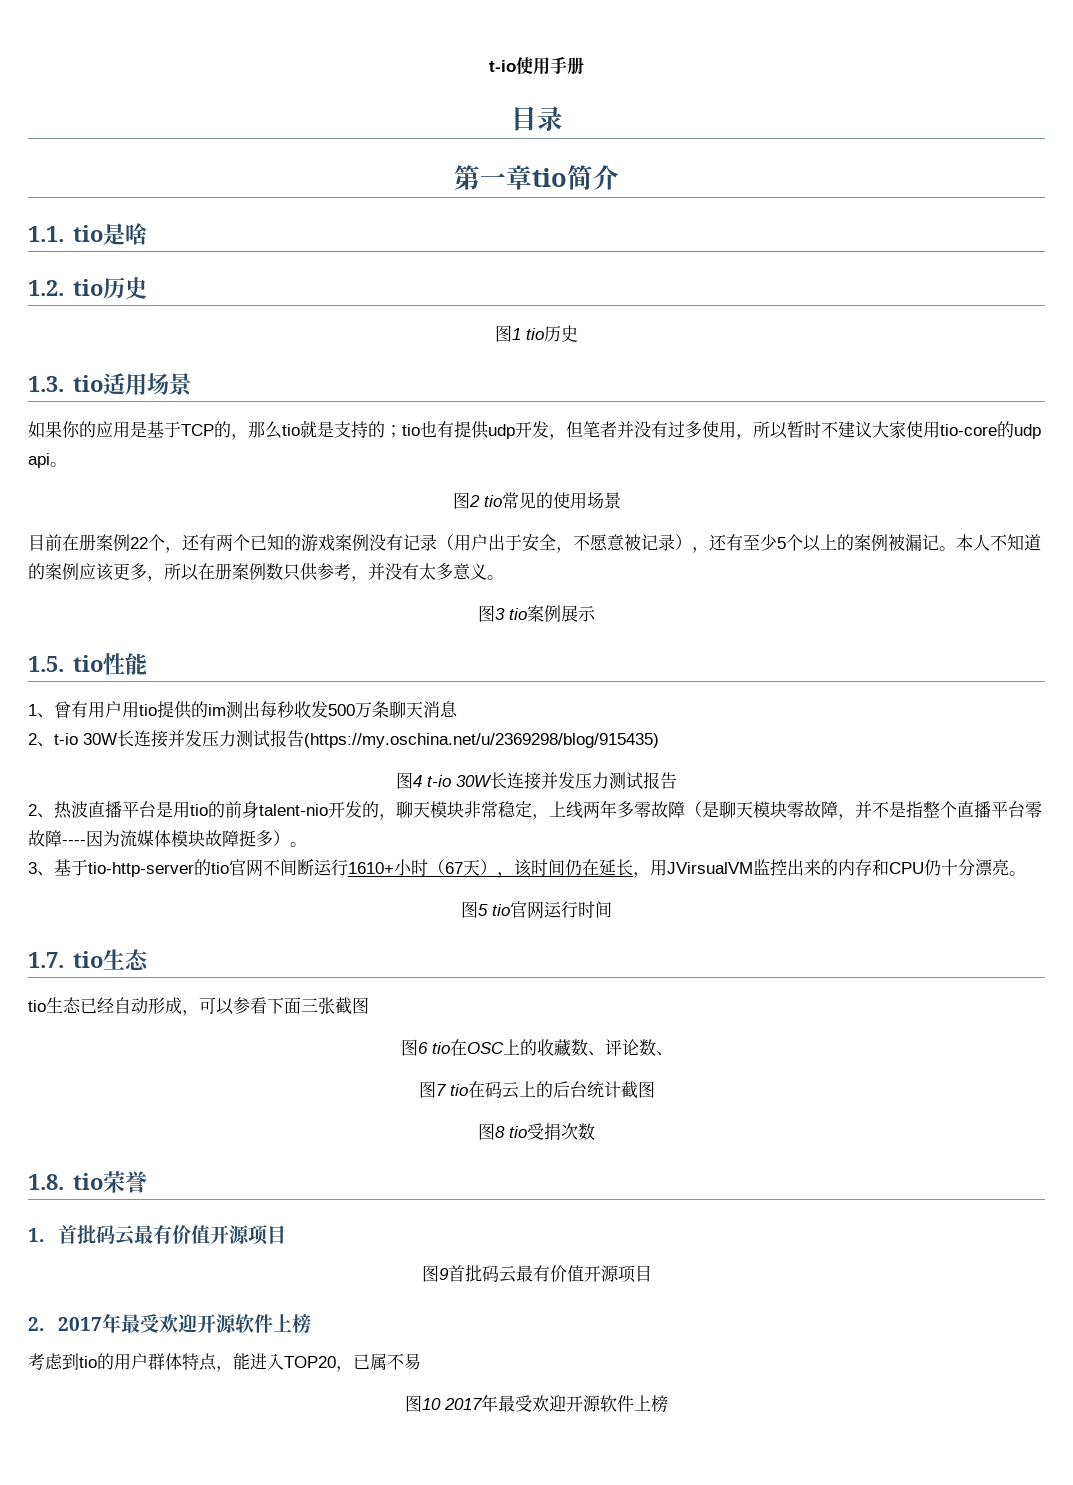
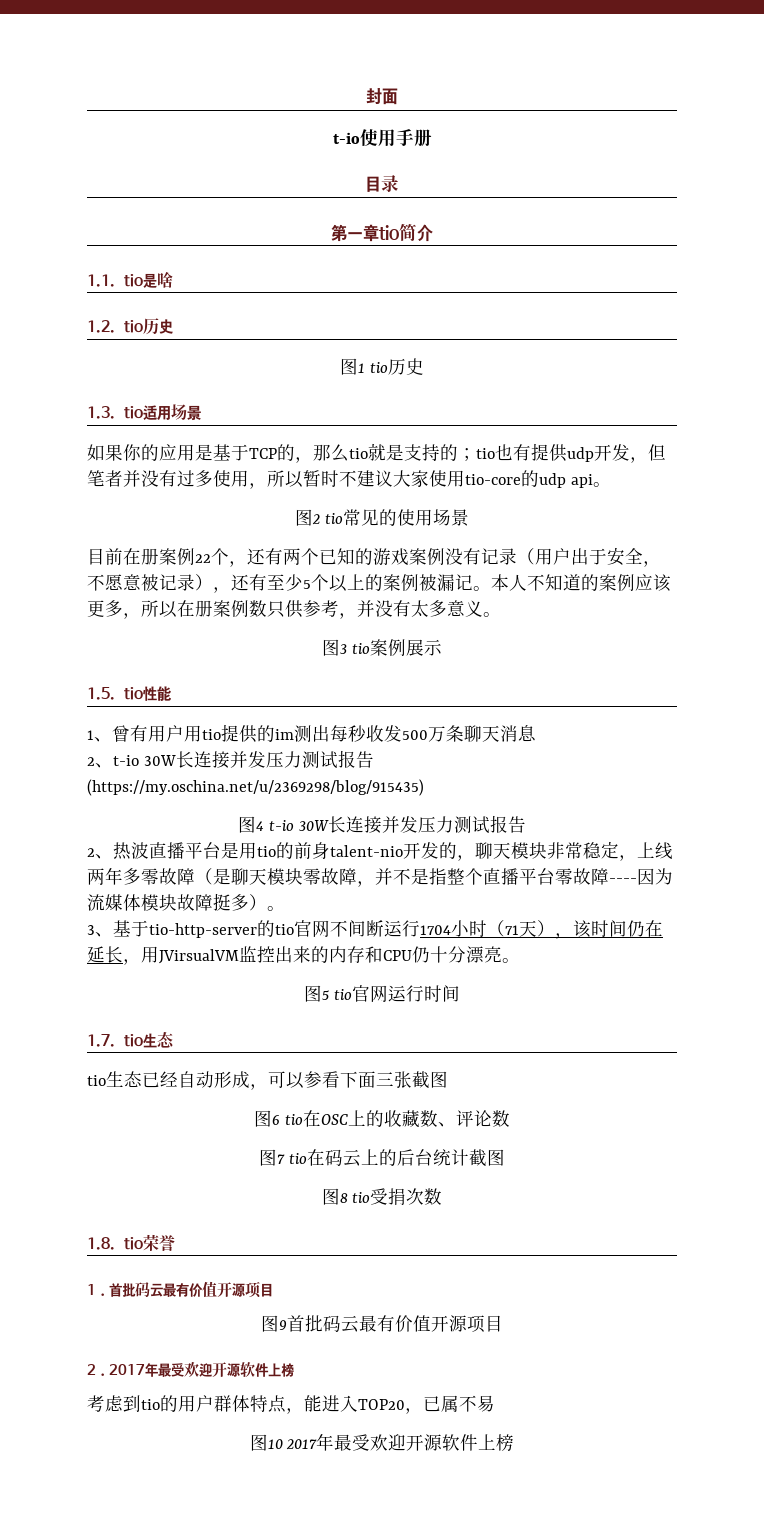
(489, 66) none -> [366,88,398,105] 封面 //
[348,859,463,876] 1610+小时（67 -> [420,920,519,937] 1704小时（71
[655,1051,673,1056] 、 -> (510, 1118) none

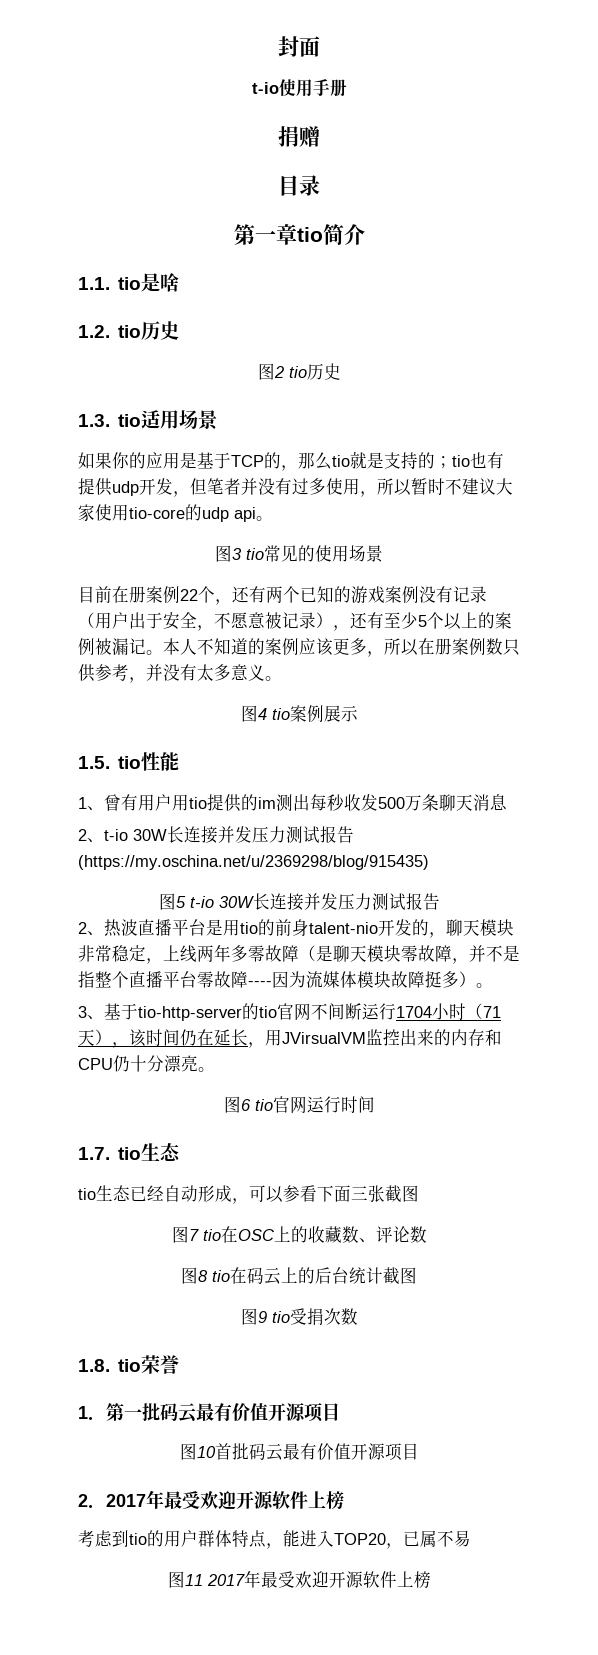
(432, 138) none -> [278,126,320,147] // 捐赠
[358,363,366,373] 1 -> [273,366,284,378] 2
[312,514,321,525] 2 -> [232,548,242,560] 3
[340,644,348,654] 3 -> [257,708,267,720] 4
[256,821,265,831] 4 -> [175,896,186,908] 5
[322,990,330,1000] 5 -> [240,1099,251,1111] 6
[272,1115,281,1125] 6 -> [188,1229,199,1241] 7
[277,1154,286,1164] 7 -> [198,1270,208,1282] 8
[339,1193,348,1203] 8 -> [257,1311,267,1323] 9
[109,1283,122,1297] 首 -> [106,1403,142,1421] 第一
[279,1320,287,1330] 9 -> [196,1446,216,1458] 10
[267,1439,283,1449] 10 -> [184,1574,203,1586] 11

